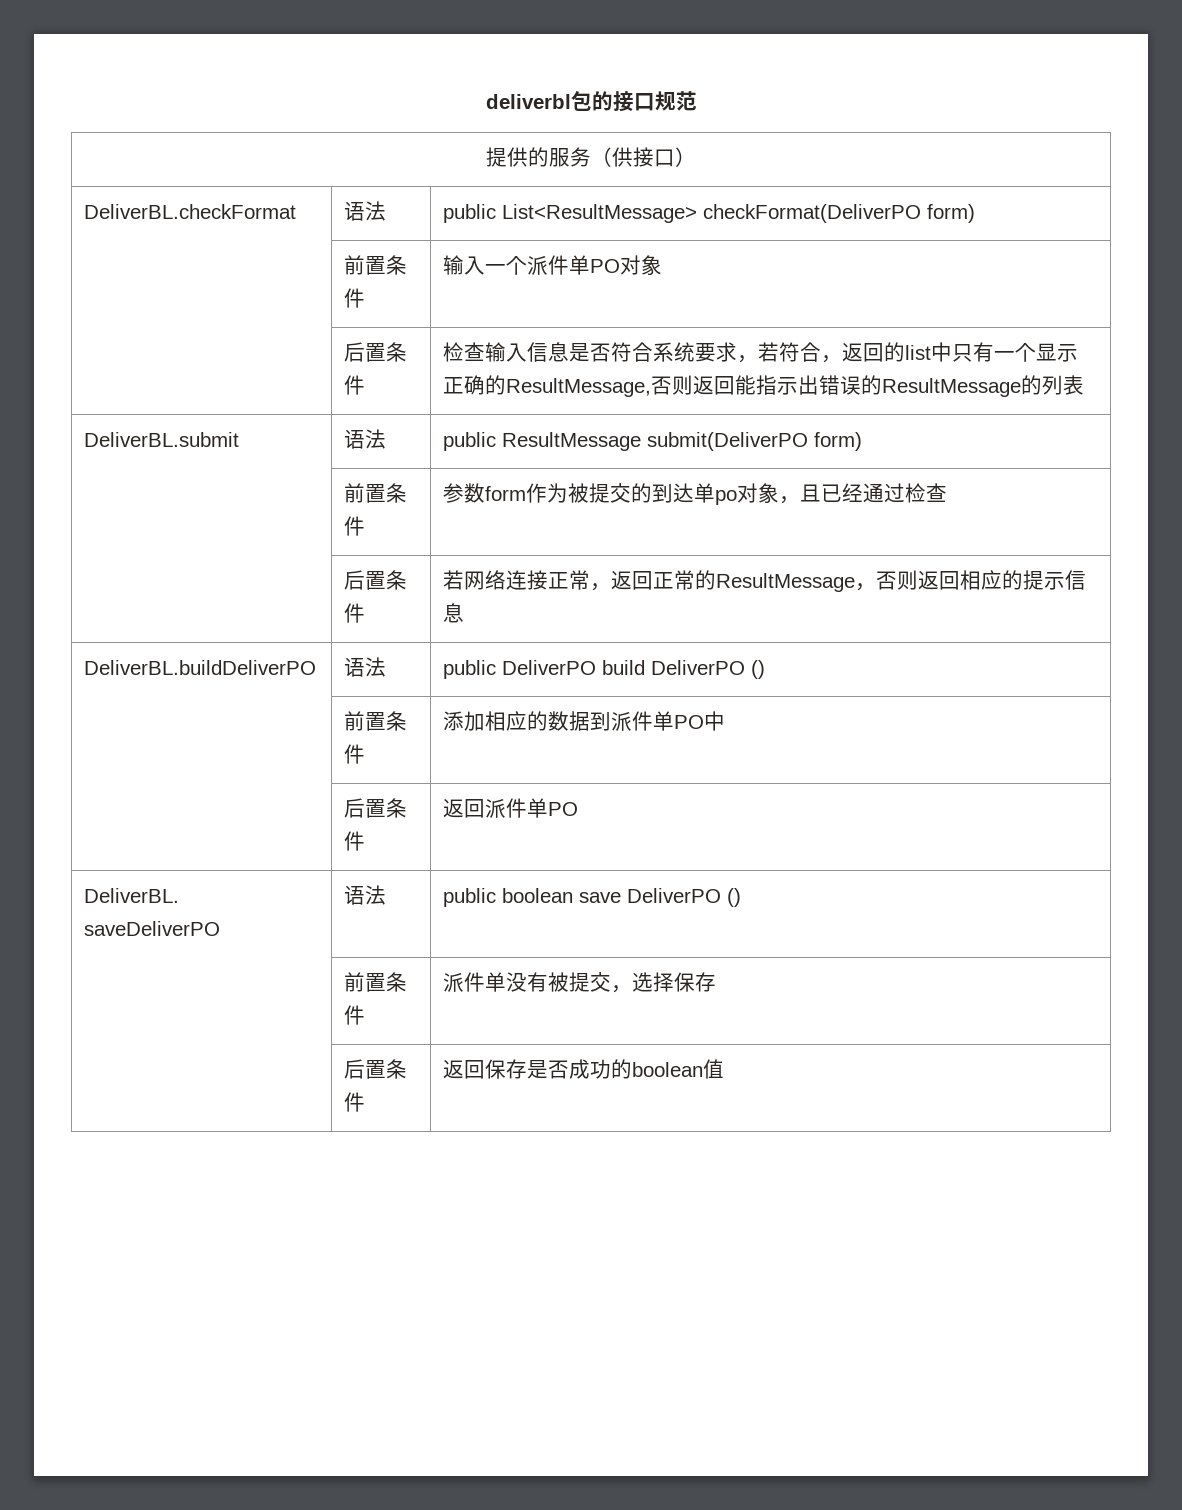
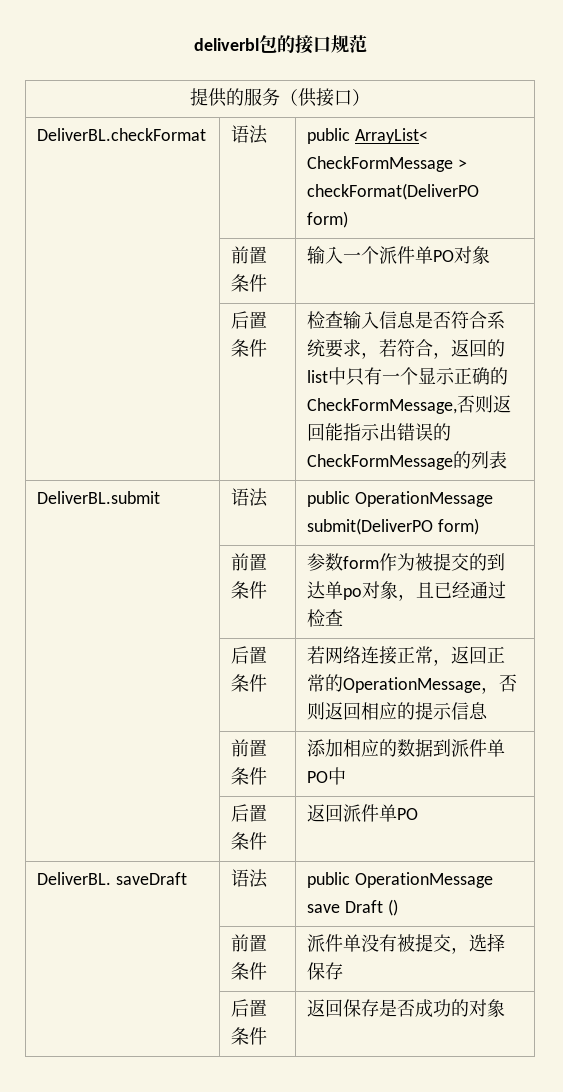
[501,204,697,223] List<ResultMessage> -> [355,128,429,144] [307,156,468,172] ArrayList< CheckFormMessage >
[505,378,651,397] ResultMessage, -> [307,398,458,414] CheckFormMessage,
[881,378,1021,397] ResultMessage -> [307,454,454,470] CheckFormMessage
[501,432,641,451] ResultMessage -> [355,491,494,507] OperationMessage
[715,573,855,592] ResultMessage -> [343,677,482,693] OperationMessage
[83,660,316,675] [343,657,386,677] [442,660,765,679] // DeliverBL.buildDeliverPO | 语法 | public DeliverPO build DeliverPO () -> (489, 711) none
[83,921,220,936] [343,885,386,905] [442,888,721,907] saveDeliverPO | 语法 | public boolean save DeliverPO -> [116,872,188,885] [231,869,269,888] [307,872,494,888] [307,900,384,913] saveDraft | 语法 | public OperationMessage save Draft
[631,1059,724,1079] boolean值 -> [469,999,506,1017] 对象

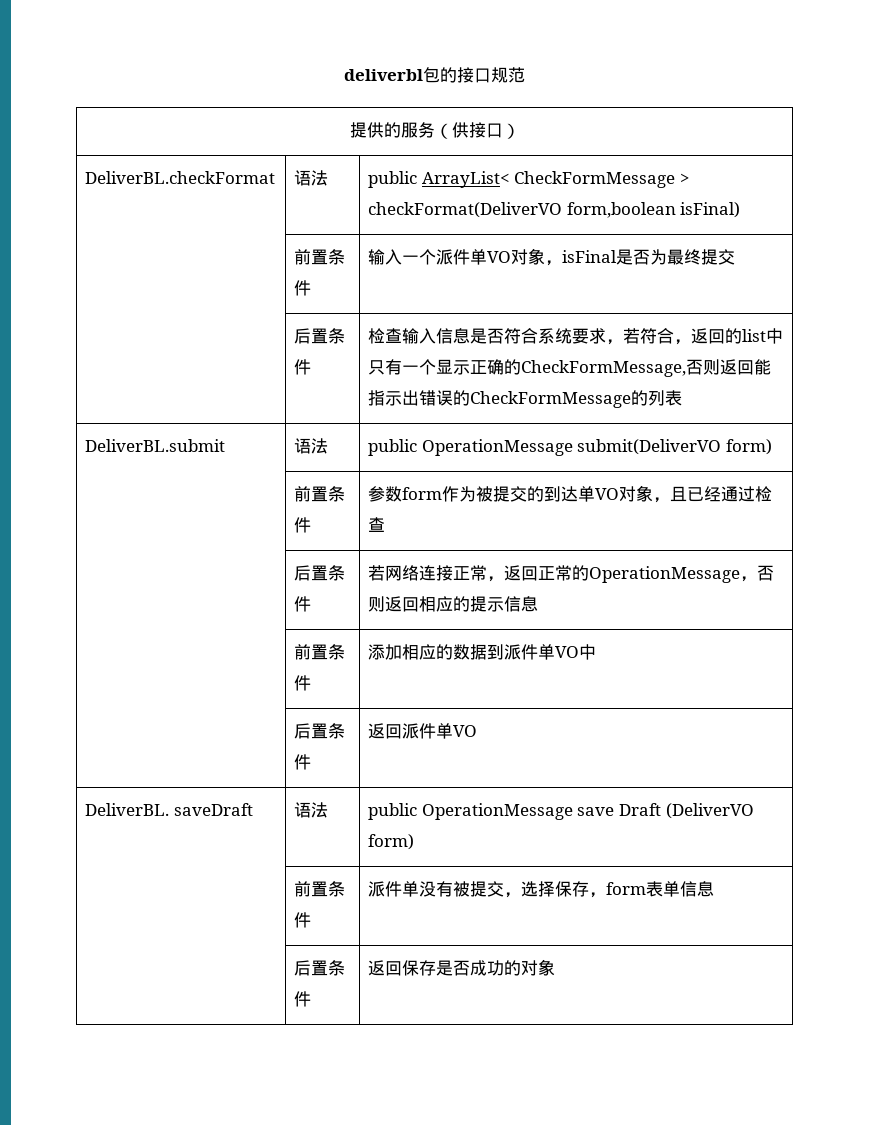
[307,183,480,200] [307,211,349,228] checkFormat(DeliverPO form) -> [368,202,741,218] checkFormat(DeliverVO form,boolean isFinal)
[433,246,491,264] PO对象 -> [487,248,736,266] VO对象，isFinal是否为最终提交
[307,518,434,535] submit(DeliverPO -> [577,439,722,455] submit(DeliverVO
[343,588,363,600] po -> [595,488,620,500] VO
[307,771,329,783] PO -> [555,646,580,658] VO
[397,808,419,820] PO -> [453,725,478,737] VO
[388,899,399,916] () -> [665,803,754,819] [368,834,415,850] (DeliverVO form)
(344, 971) none -> [589,881,715,898] ，form表单信息

